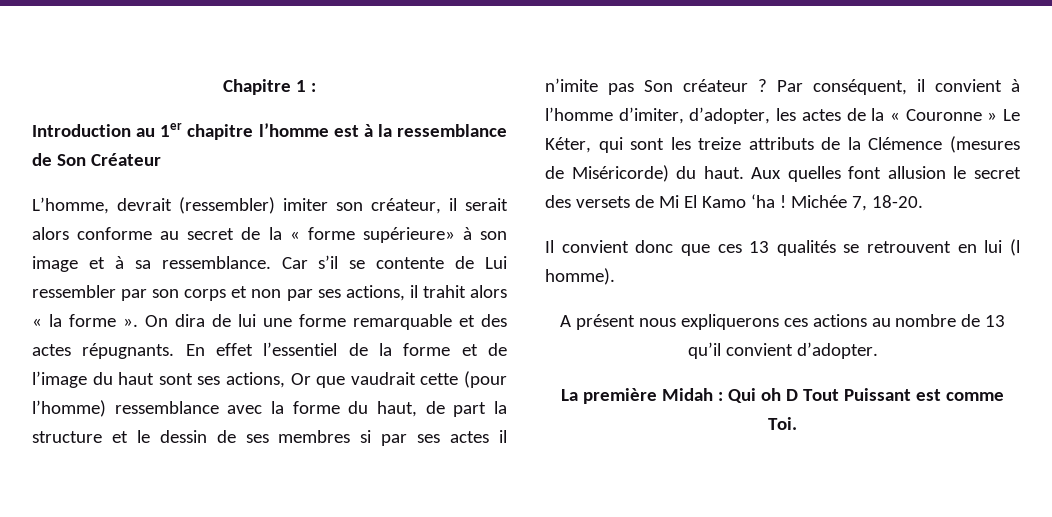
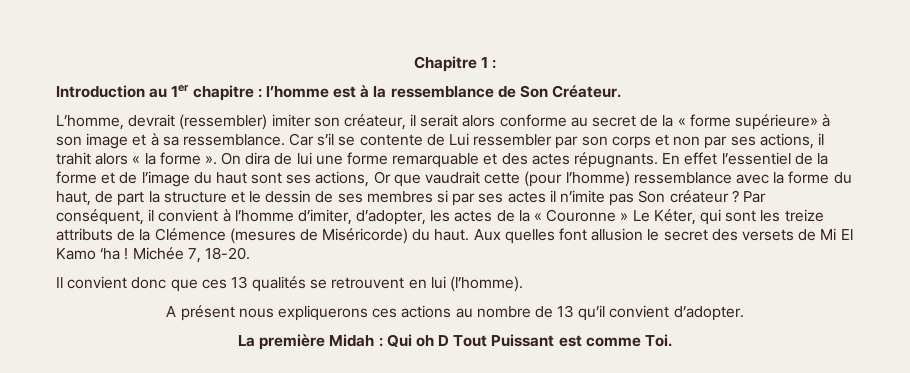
(254, 132) none -> [257,88,262,98] :
[90,153,161,166] Créateur -> [552,85,622,98] Créateur.
[1009,239,1020,256] [545,268,615,285] (l homme). -> [450,276,524,292] (l’homme).

